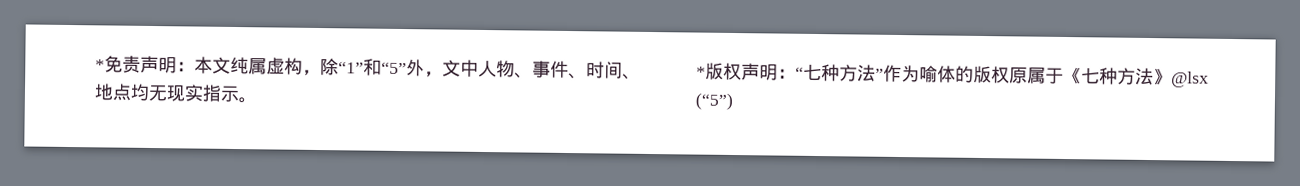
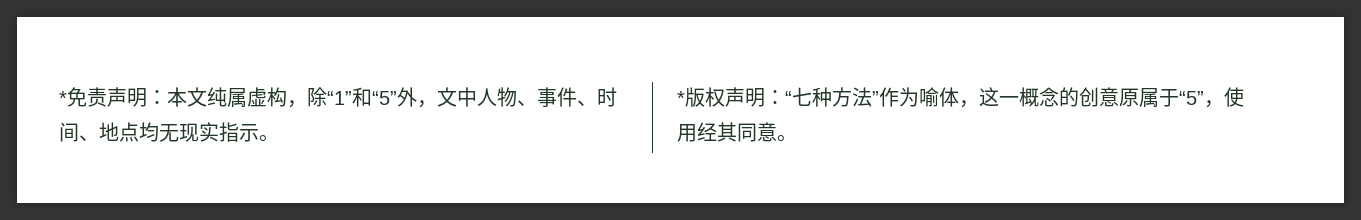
[955,65,1209,88] [695,92,734,110] 的版权原属于《七种方法》@lsx (“5”) -> [959,87,1244,108] [677,122,797,142] ，这一概念的创意原属于“5”，使用经其同意。

